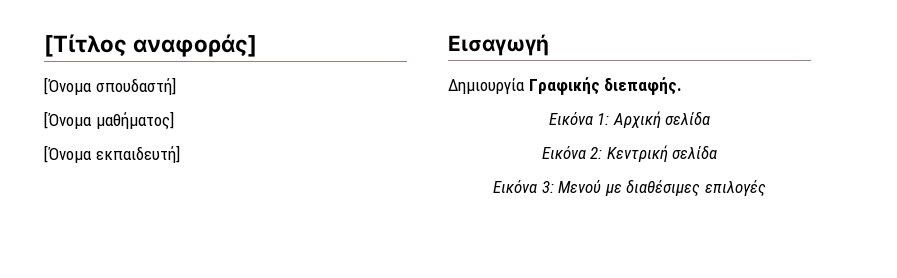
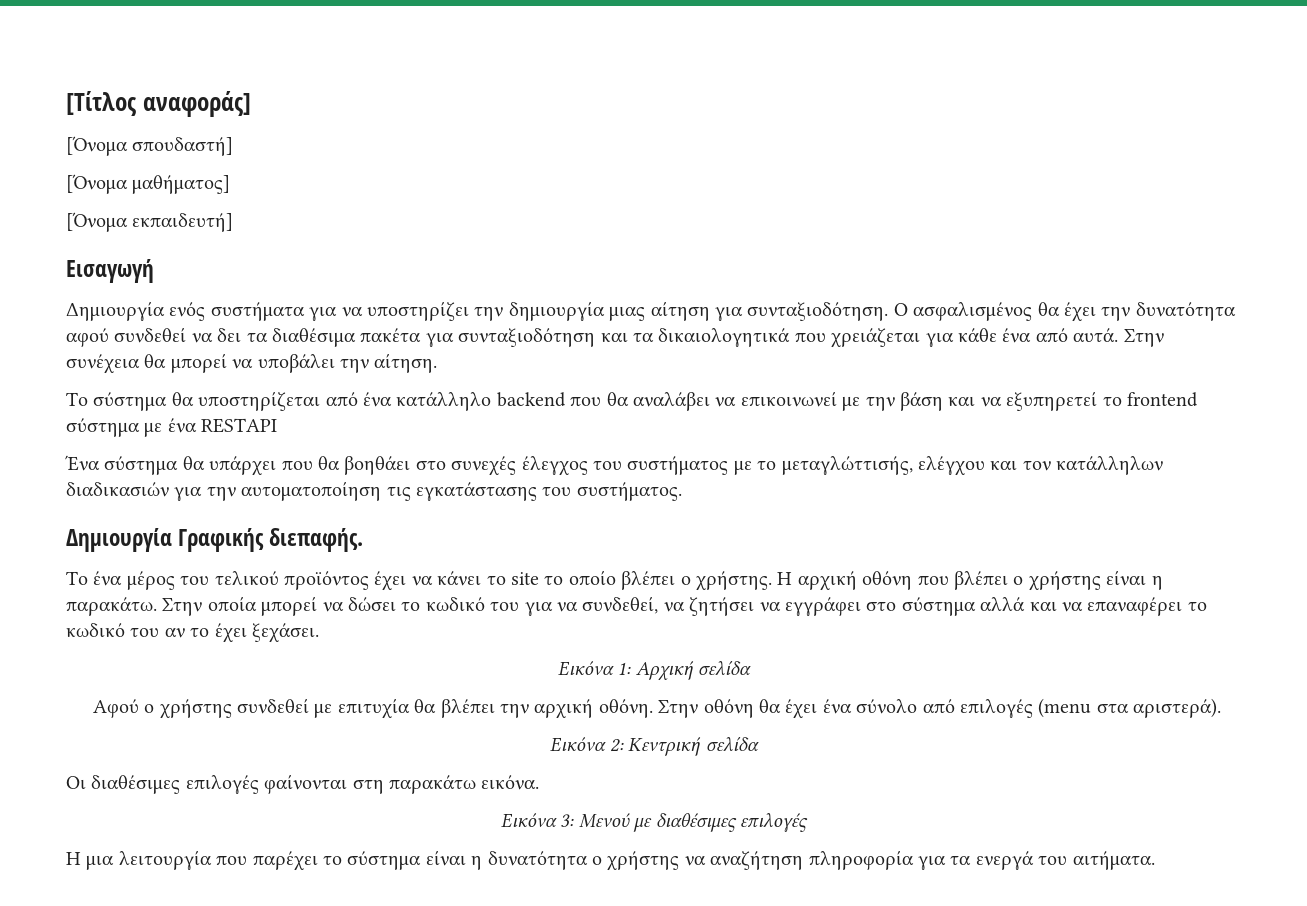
[528,77,683,95] [548,111,711,128] [541,145,718,162] Γραφικής διεπαφής. // Εικόνα 1: Αρχική σελίδα // Εικόνα 2: Κεντρική σελίδα -> [169,301,1236,322] [66,327,1164,348] [66,353,438,374] [66,391,1198,411] [66,418,278,437] [65,455,1164,476] [66,481,682,501] [66,528,364,552] [66,570,1163,591] [66,596,1207,616] [66,623,319,643] [557,660,752,681] [92,698,1222,719] [550,736,759,756] [66,774,540,794] ενός συστήματα για να υποστηρίζει την δημιουργία μιας αίτηση για συνταξιοδότηση. Ο ασφαλισμένος θα έχει την δυνατότητα αφού συνδεθεί να δει τα διαθέσιμα πακέτα για συνταξιοδότηση και τα δικαιολογητικά που χρειάζεται για κάθε ένα από αυτά. Στην συνέχεια θα μπορεί να υποβάλει την αίτηση. // Το σύστημα θα υποστηρίζεται από ένα κατάλληλο backend που θα αναλάβει να επικοινωνεί με την βάση και να εξυπηρετεί το frontend σύστημα με ένα RESTAPI // Ένα σύστημα θα υπάρχει που θα βοηθάει στο συνεχές έλεγχος του συστήματος με το μεταγλώττισής, ελέγχου και τον κατάλληλων διαδικασιών για την αυτοματοποίηση τις εγκατάστασης του συστήματος. // Δημιουργία Γραφικής διεπαφής. // Το ένα μέρος του τελικού προϊόντος έχει να κάνει το site το οποίο βλέπει ο χρήστης. Η αρχική οθόνη που βλέπει ο χρήστης είναι η παρακάτω. Στην οποία μπορεί να δώσει το κωδικό του για να συνδεθεί, να ζητήσει να εγγράφει στο σύστημα αλλά και να επαναφέρει το κωδικό του αν το έχει ξεχάσει. // Εικόνα 1: Αρχική σελίδα // Αφού ο χρήστης συνδεθεί με επιτυχία θα βλέπει την αρχική οθόνη. Στην οθόνη θα έχει ένα σύνολο από επιλογές (menu στα αριστερά). // Εικόνα 2: Κεντρική σελίδα // Οι διαθέσιμες επιλογές φαίνονται στη παρακάτω εικόνα.
(766, 188) none -> [66,850,1155,871] // Η μια λειτουργία που παρέχει το σύστημα είναι η δυνατότητα ο χρήστης να αναζήτηση πληροφορία για τα ενεργά του αιτήματα.

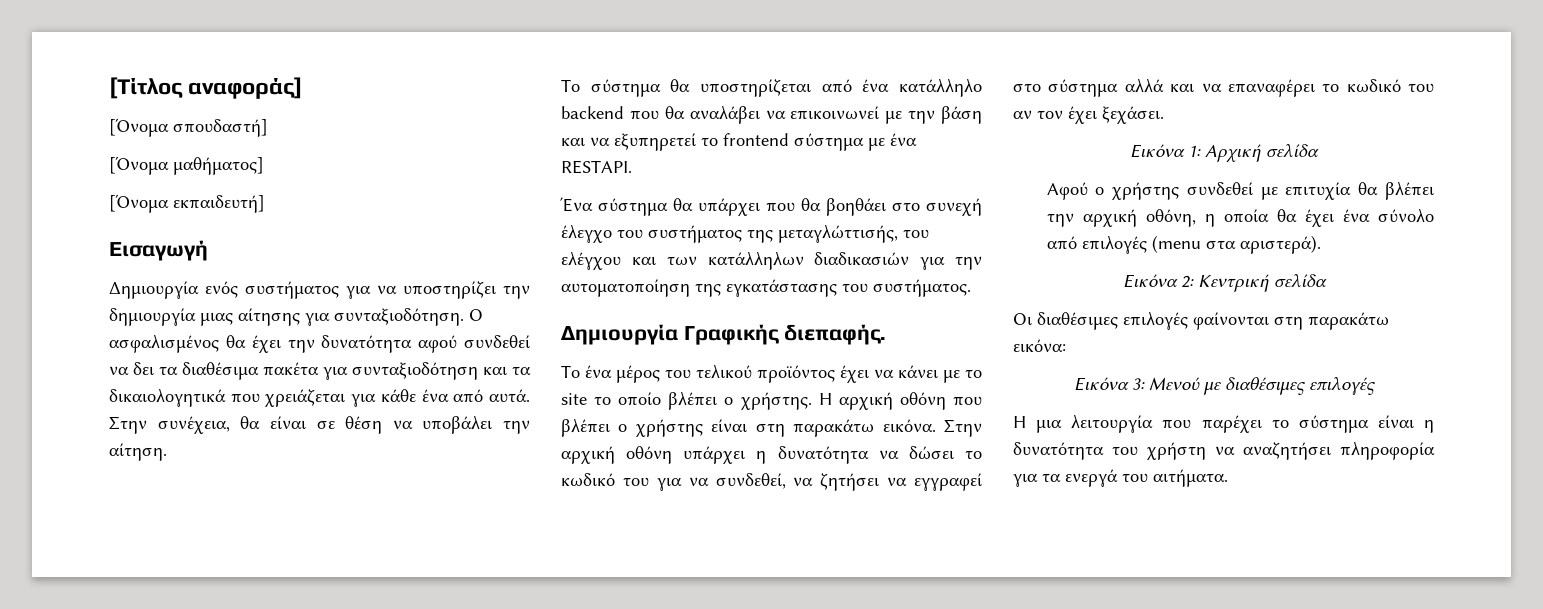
[210,302,305,321] συστήματα -> [245,281,339,299] συστήματος
[650,301,710,321] αίτηση -> [238,308,300,326] αίτησης
[66,353,227,374] συνέχεια θα μπορεί -> [157,416,383,434] συνέχεια, θα είναι σε θέση
[201,418,278,433] RESTAPI -> [561,160,632,174] RESTAPI.
[451,456,913,476] συνεχές έλεγχος του συστήματος με το μεταγλώττισής, -> [926,198,982,216] [561,224,929,243] συνεχή έλεγχο του συστήματος της μεταγλώττισής, του
[1022,461,1051,471] τον -> [666,256,697,265] των
[386,486,411,501] τις -> [695,283,721,297] της
(482, 578) none -> [943,370,960,383] με
[1151,575,1163,590] [66,596,318,616] η παρακάτω. Στην οποία μπορεί -> [755,419,982,437] [561,446,869,464] στη παρακάτω εικόνα. Στην αρχική οθόνη υπάρχει η δυνατότητα
[784,597,861,616] εγγράφει -> [914,473,983,491] εγγραφεί
[190,628,210,637] το -> [1037,110,1063,119] τον
[598,699,754,718] οθόνη. Στην οθόνη -> [1145,209,1269,227] οθόνη, η οποία
[481,775,540,790] εικόνα. -> [1013,339,1066,352] εικόνα:
[591,851,804,871] ο χρήστης να αναζήτηση -> [1112,442,1332,460] του χρήστη να αναζητήσει

